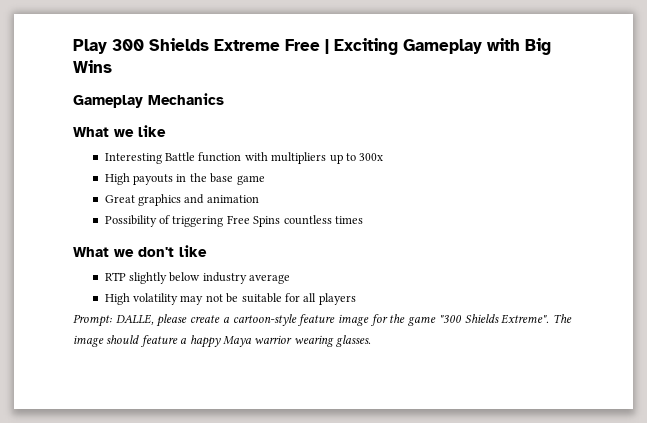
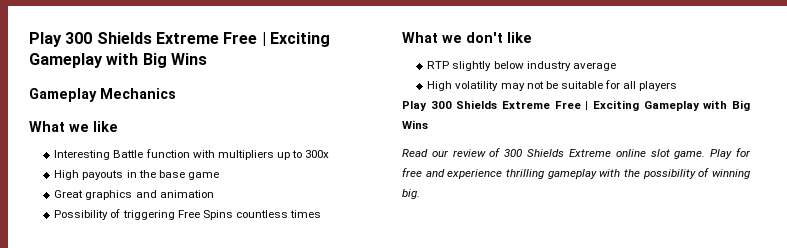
[73,314,573,327] [73,335,371,348] Prompt: DALLE, please create a cartoon-style feature image for the game "300 Shields Extreme". The image should feature a happy Maya warrior wearing glasses. -> [402,100,750,111] [402,120,428,129] [402,148,751,159] [402,168,750,179] [402,189,420,199] Play 300 Shields Extreme Free | Exciting Gameplay with Big Wins // Read our review of 300 Shields Extreme online slot game. Play for free and experience thrilling gameplay with the possibility of winning big.

